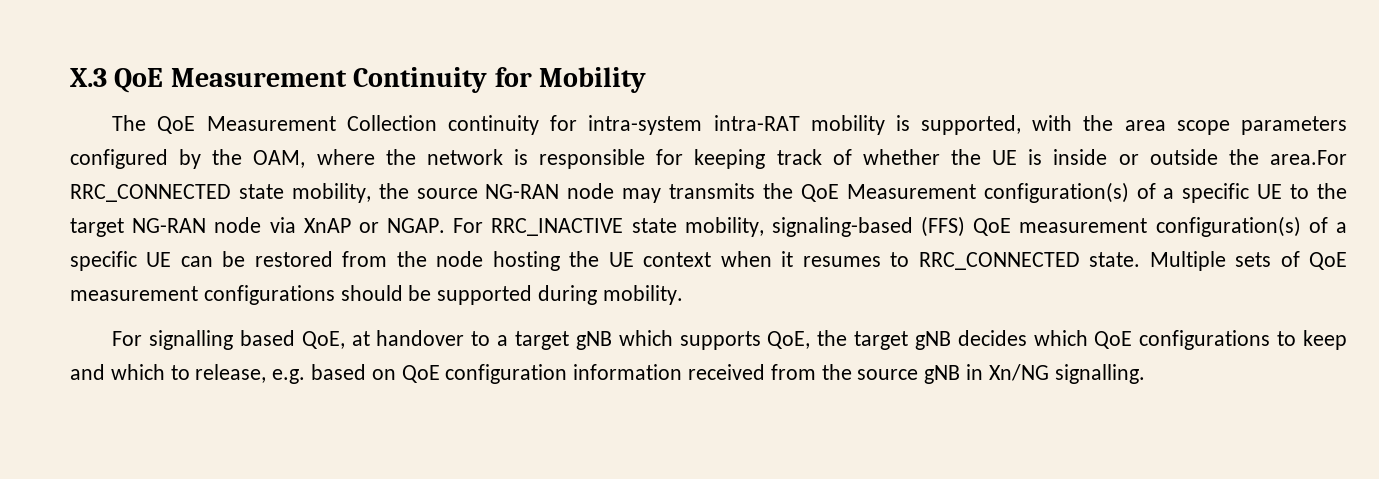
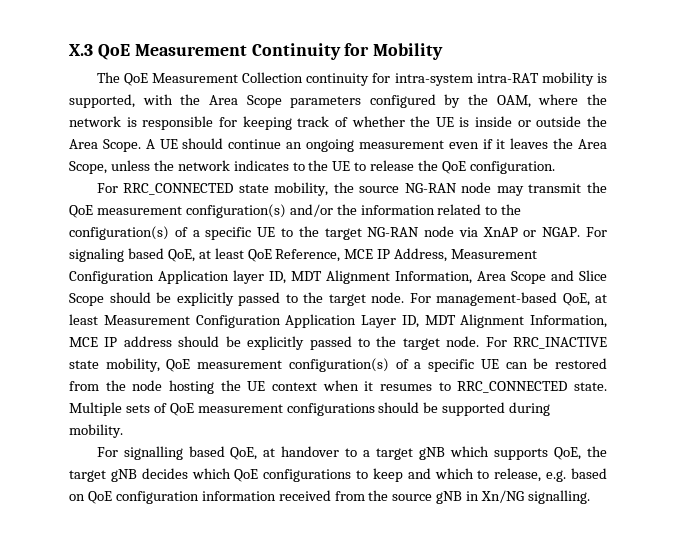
[1124,120,1230,135] area scope -> [208,95,282,108] Area Scope
[1269,150,1347,165] area.For -> [69,138,608,152] [69,160,555,174] [96,183,118,193] Area Scope. A UE should continue an ongoing measurement even if it leaves the Area Scope, unless the network indicates to the UE to release the QoE configuration. // For
[669,183,976,202] transmits the QoE Measurement -> [528,182,607,193] [69,204,522,218] transmit the QoE measurement configuration(s) and/or the information related to the
(484, 225) none -> [69,248,538,262] [69,270,607,284] [69,292,607,306] [69,314,607,328] [69,336,507,350] signaling based QoE, at least QoE Reference, MCE IP Address, Measurement Configuration Application layer ID, MDT Alignment Information, Area Scope and Slice Scope should be explicitly passed to the target node. For management-based QoE, at least Measurement Configuration Application Layer ID, MDT Alignment Information, MCE IP address should be explicitly passed to the target node. For
[771,216,966,237] signaling-based (FFS) -> (160, 365) none

